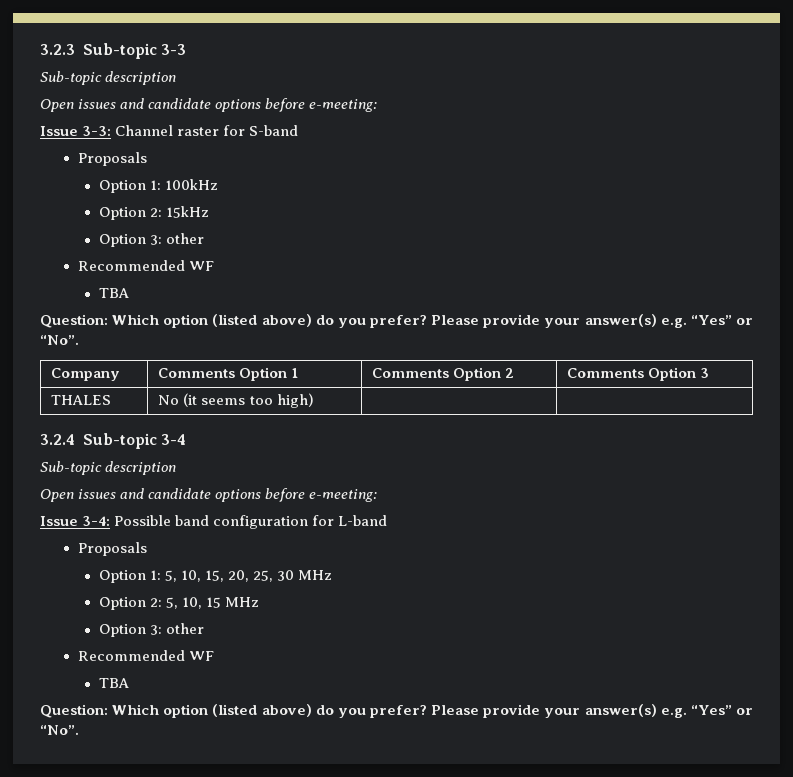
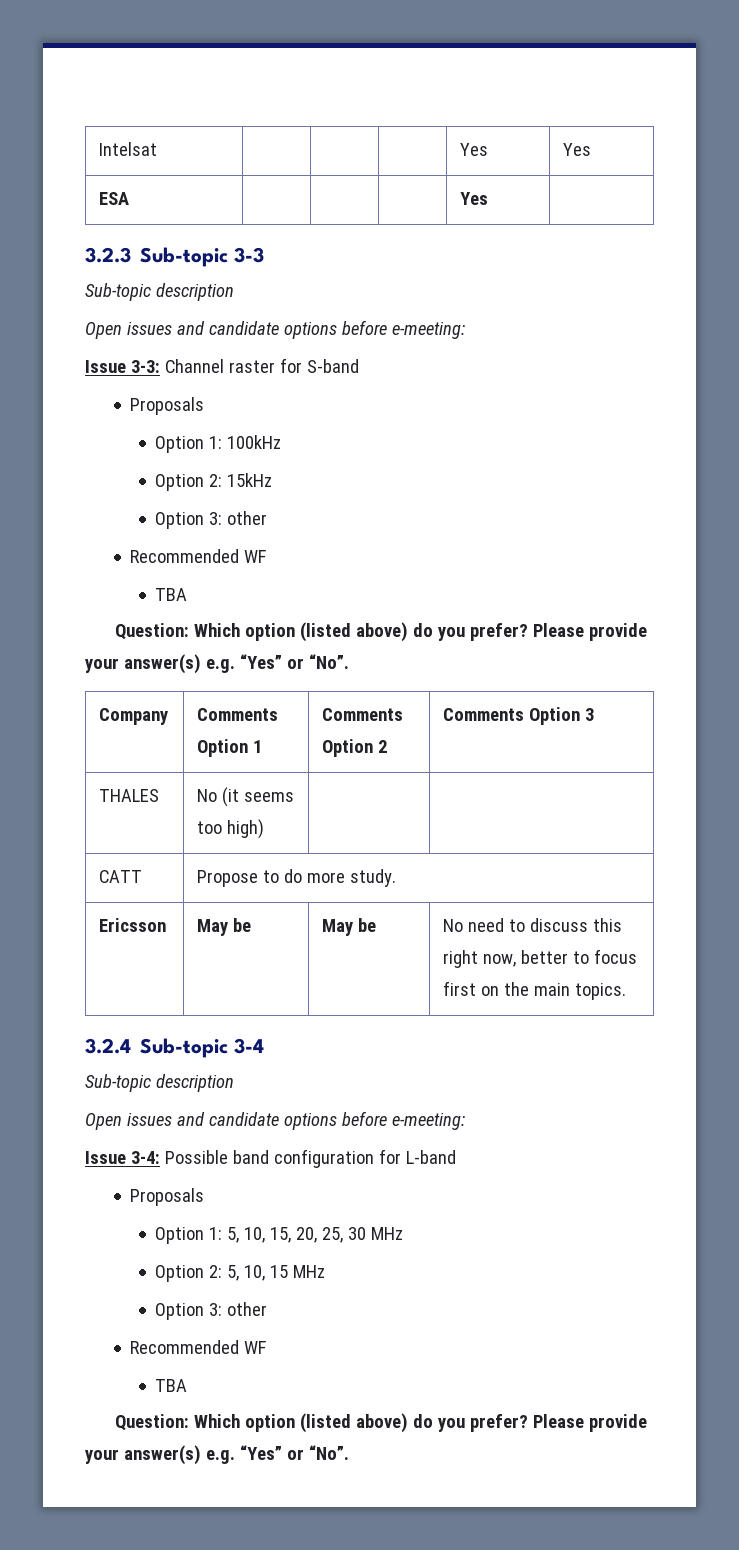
(40, 49) none -> [99,142,158,156] [460,143,489,156] [563,143,592,156] [99,192,130,205] [460,192,489,205] Intelsat | | | | Yes | Yes // ESA | | | | Yes | //
(314, 400) none -> [99,870,143,883] [197,869,397,887] [99,918,167,932] [197,918,252,936] [322,918,377,936] [443,918,623,932] [443,949,638,968] [443,981,627,1000] // CATT | Propose to do more study. // Ericsson | May be | May be | No need to discuss this right now, better to focus first on the main topics.

